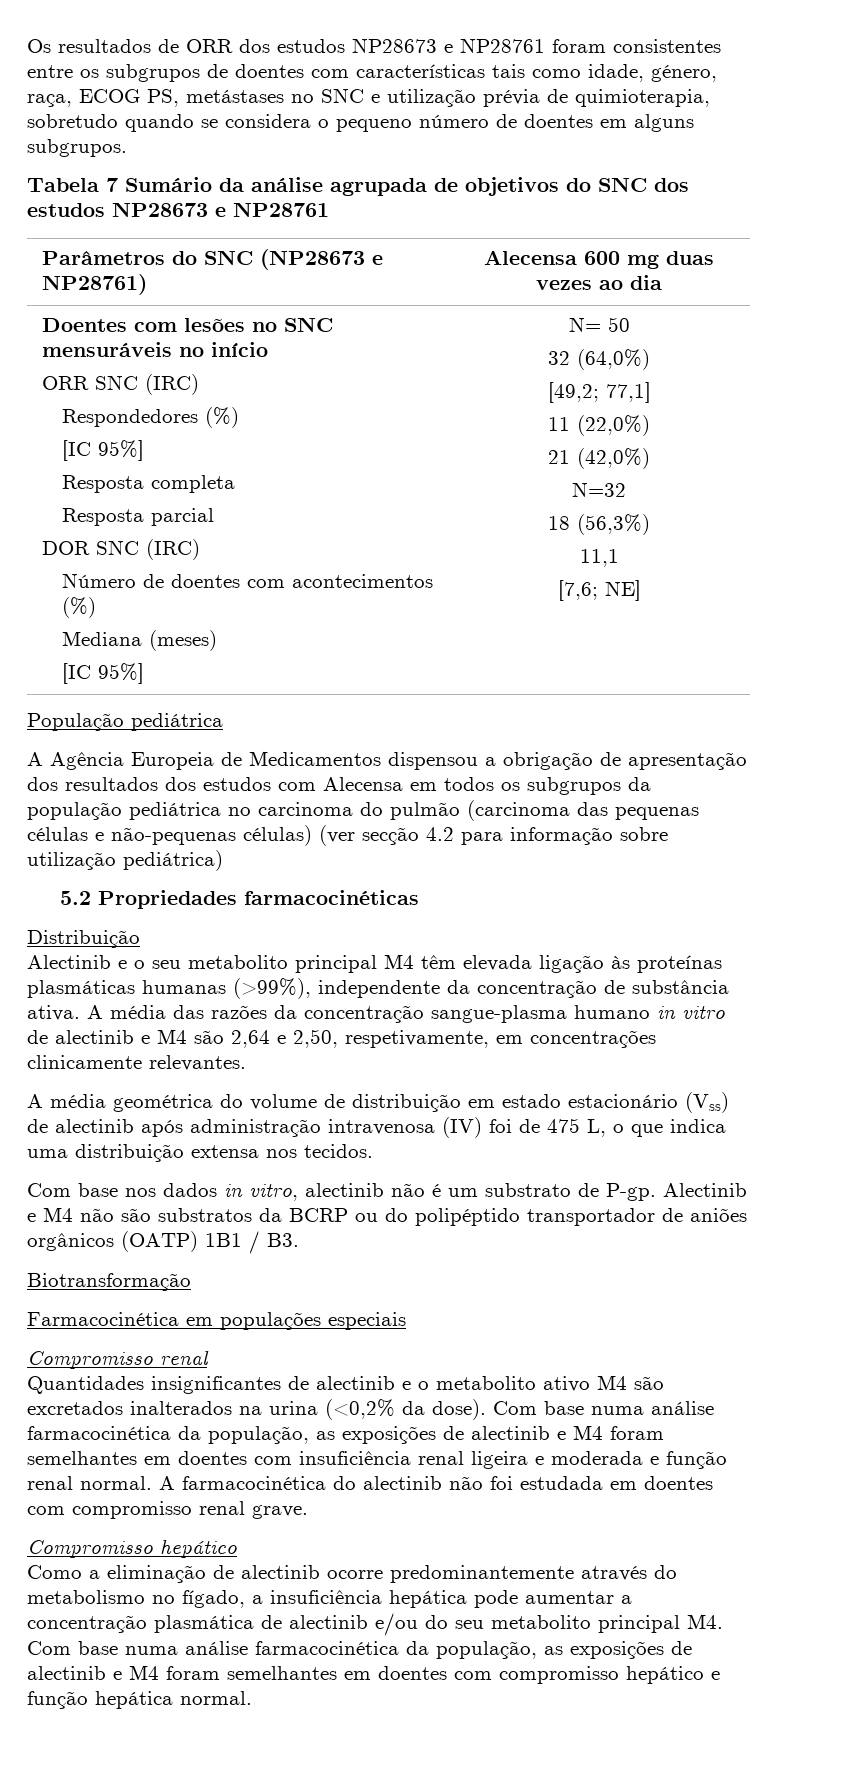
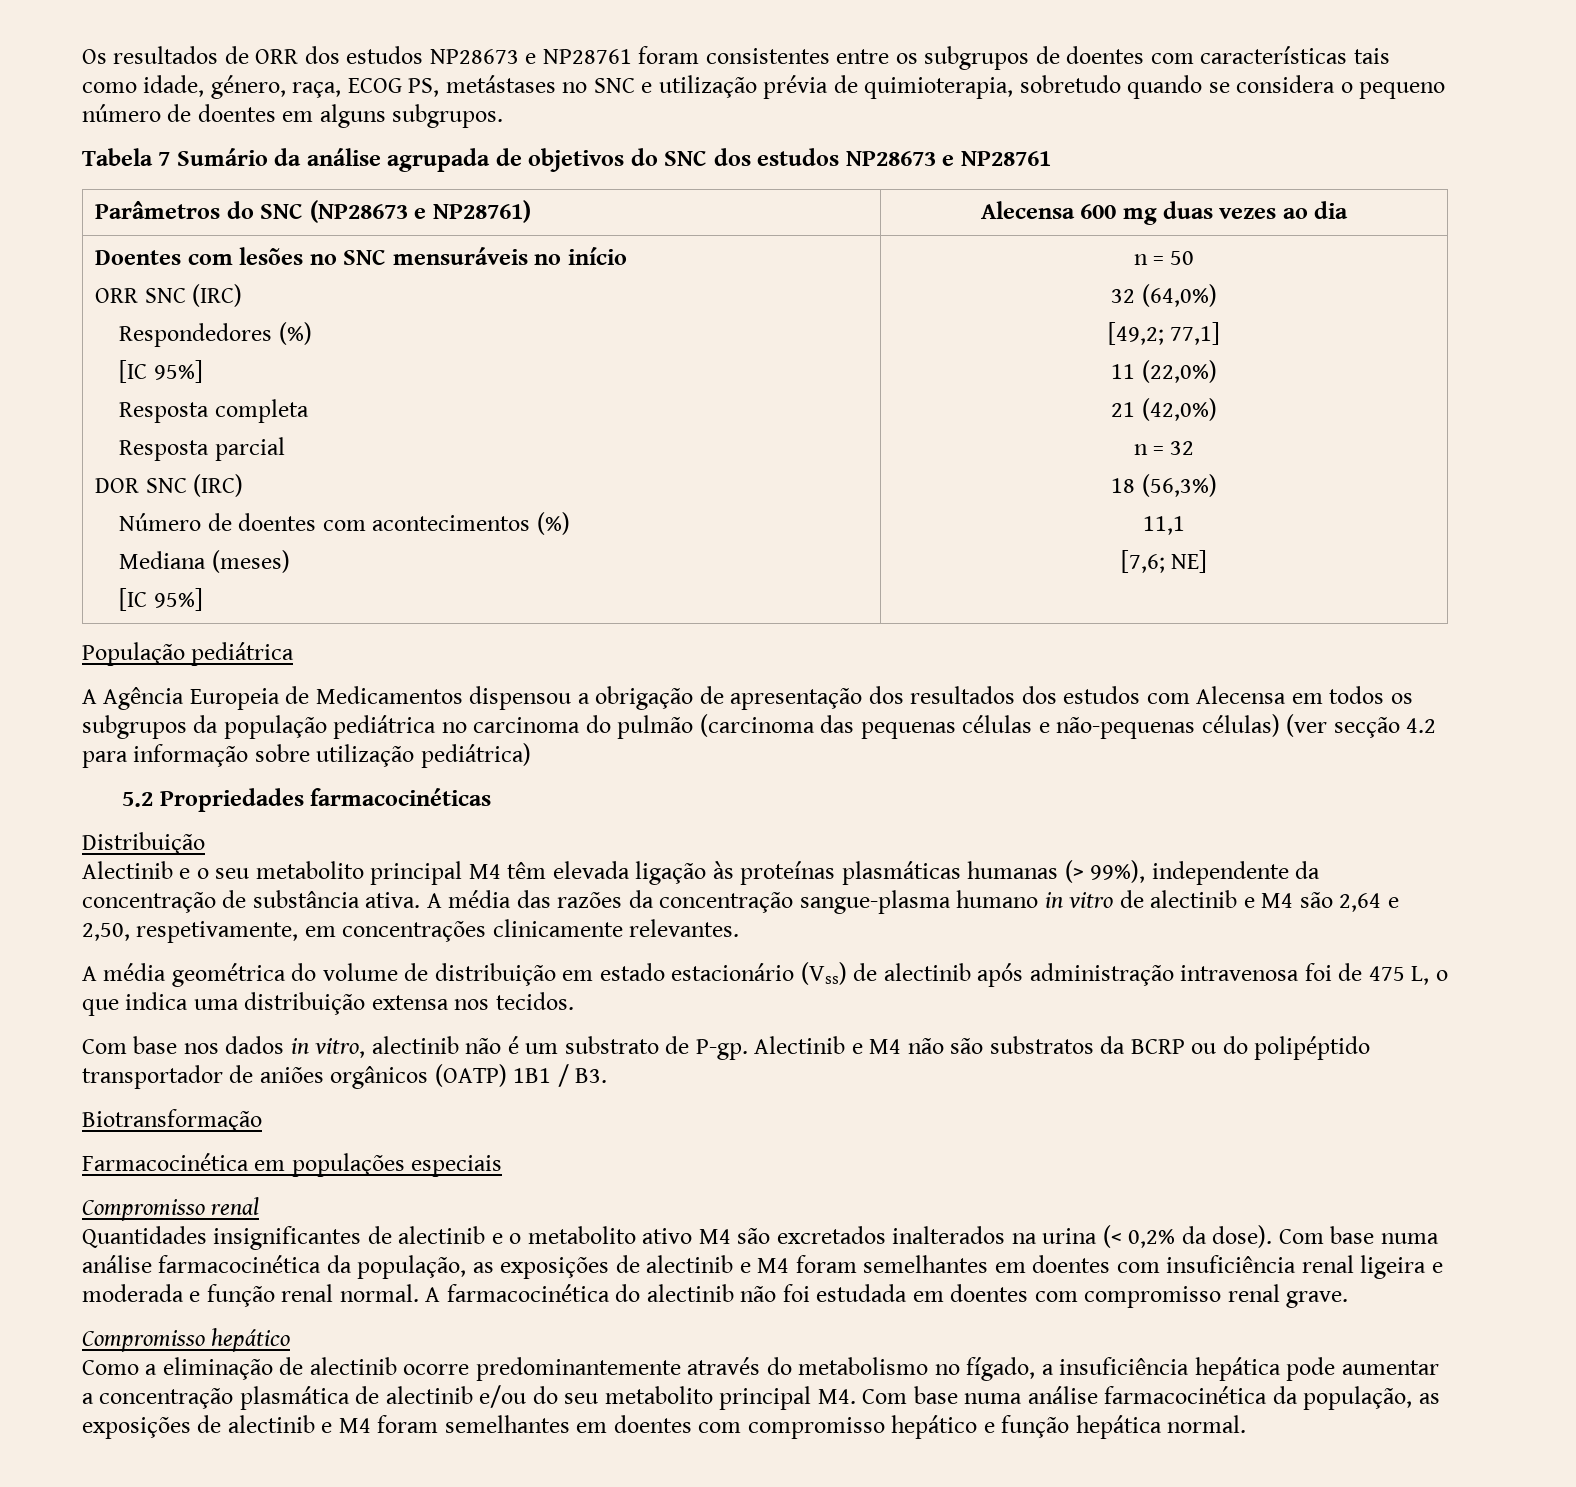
[568,317,601,332] N= -> [1133,254,1165,265] n =
[572,482,626,497] N=32 -> [1133,441,1195,455] n = 32
[233,978,311,999] (>99%), -> [1064,860,1146,883] (> 99%),
[442,1117,482,1138] (IV) -> (1300, 973) none
[325,1399,395,1420] (<0,2% -> [1102,1225,1176,1248] (< 0,2%

